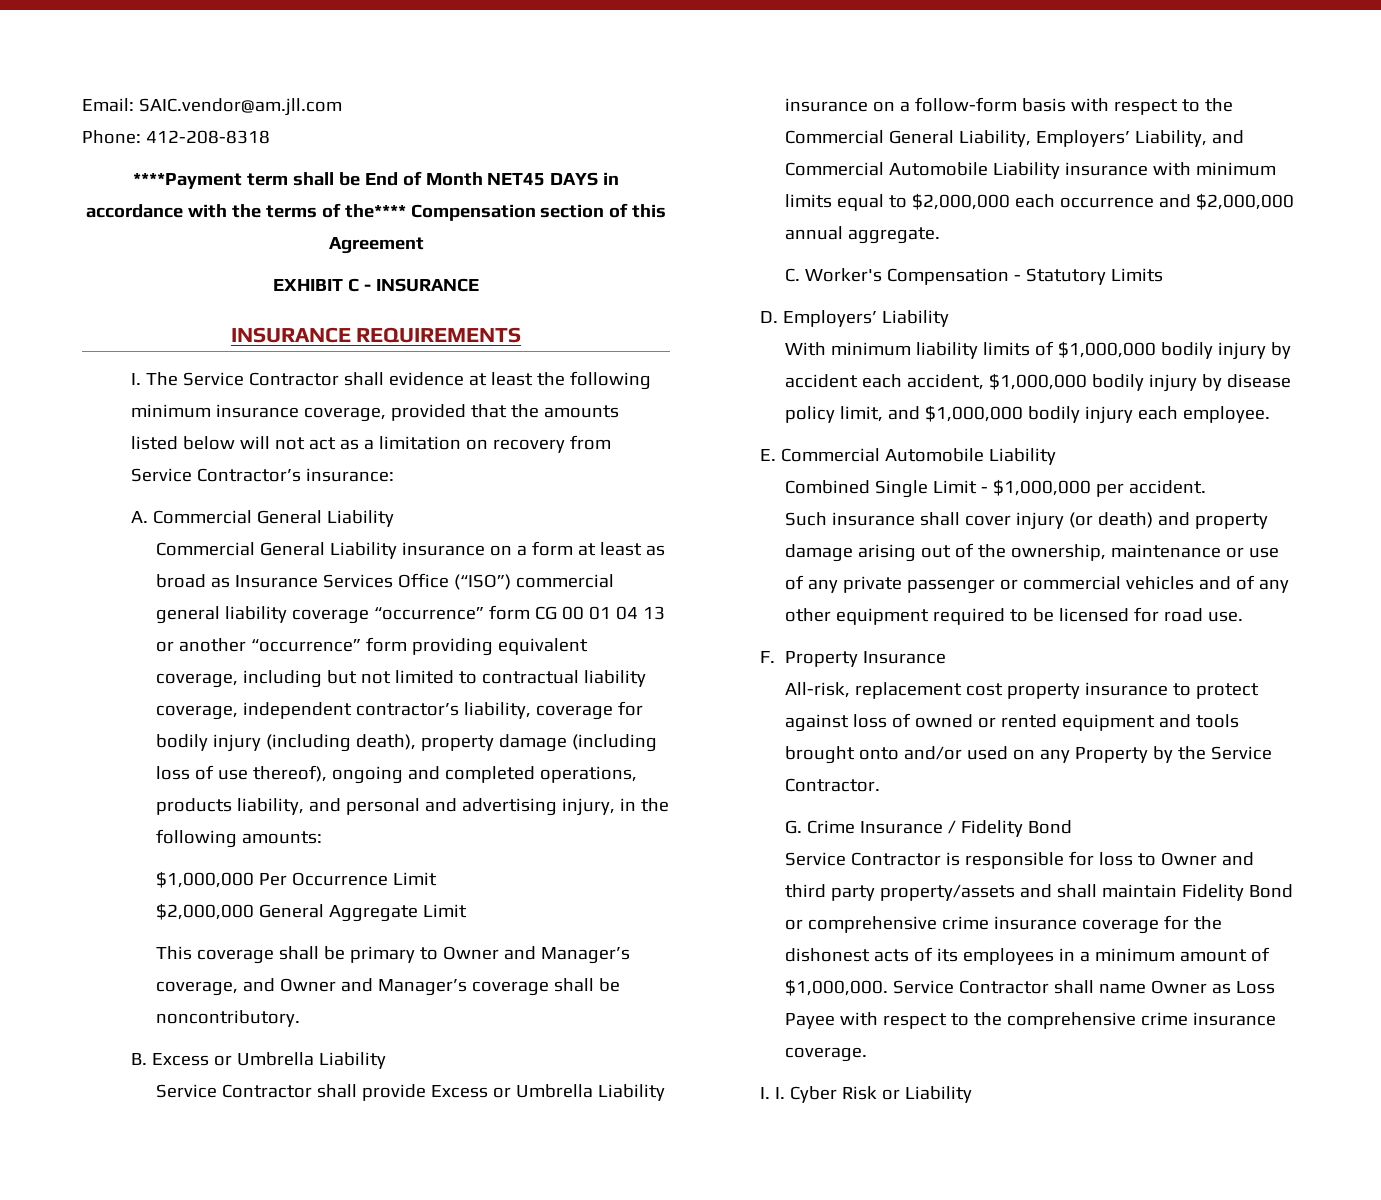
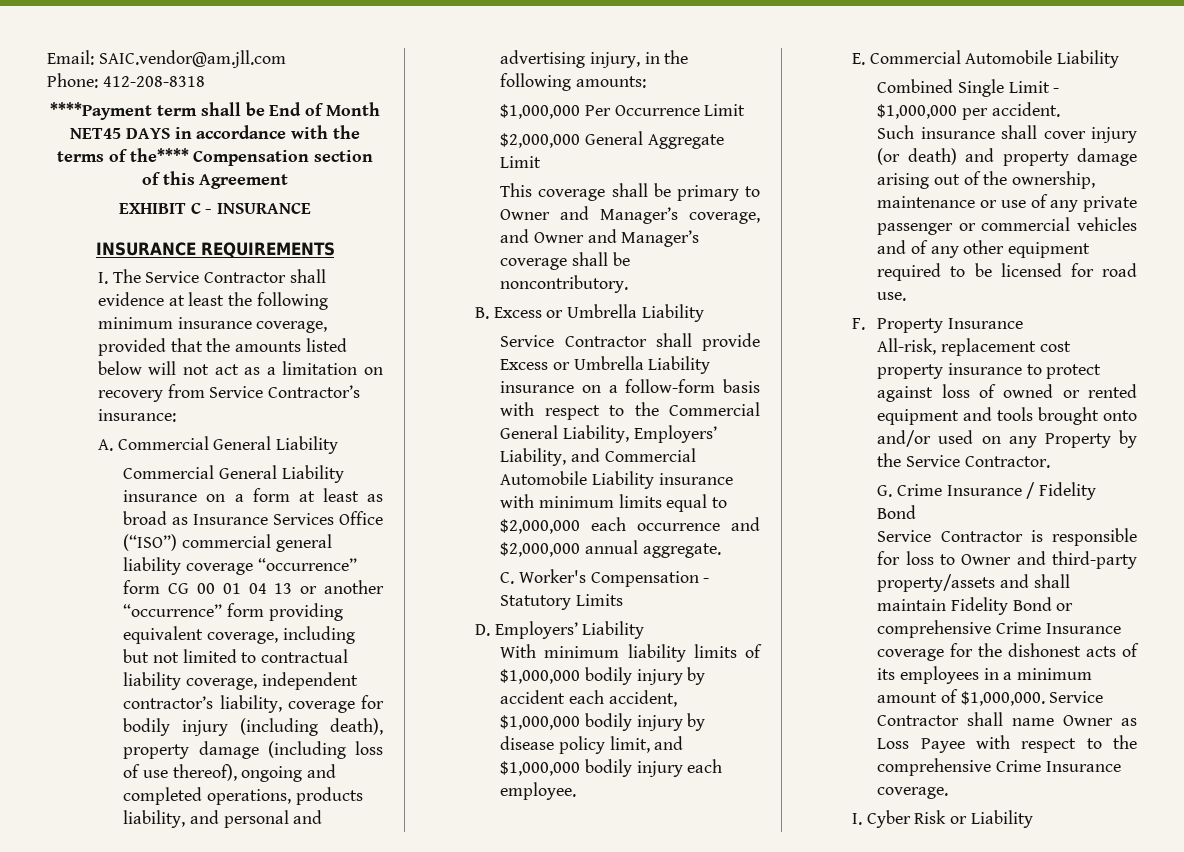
[784,884,875,901] third party -> [1052,551,1137,569] third-party
[941,916,1077,930] crime insurance -> [995,622,1121,634] Crime Insurance
[1140,1012,1276,1026] crime insurance -> [995,760,1121,772] Crime Insurance
[775,1087,786,1099] I. -> (862, 819) none

